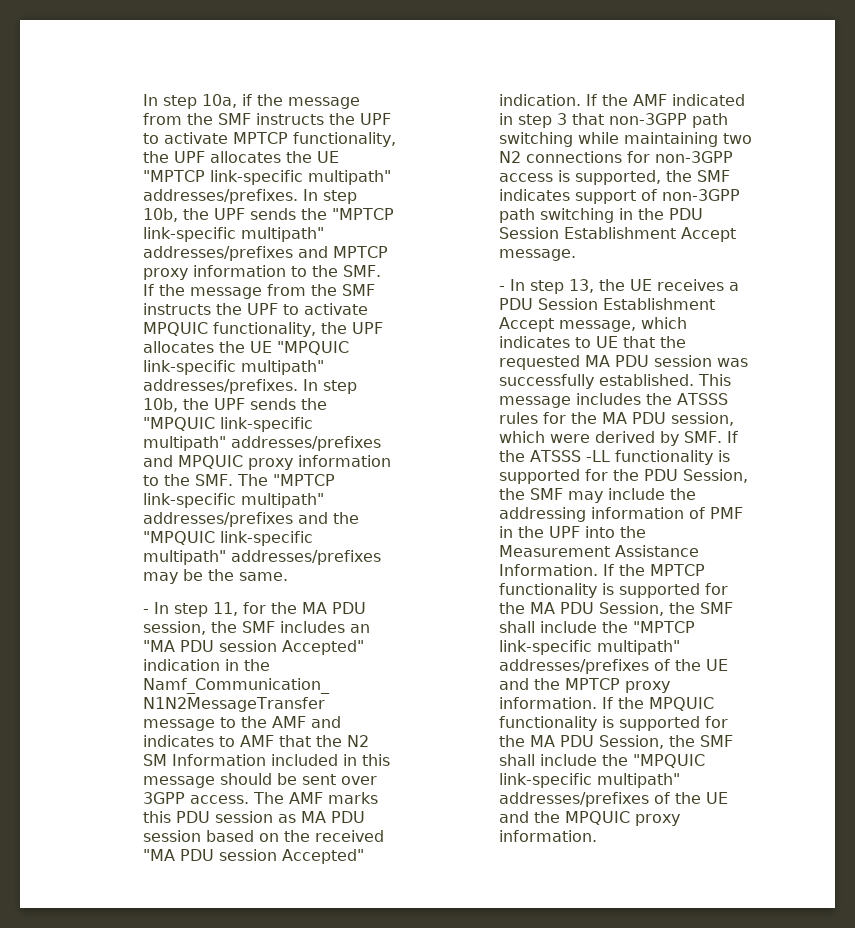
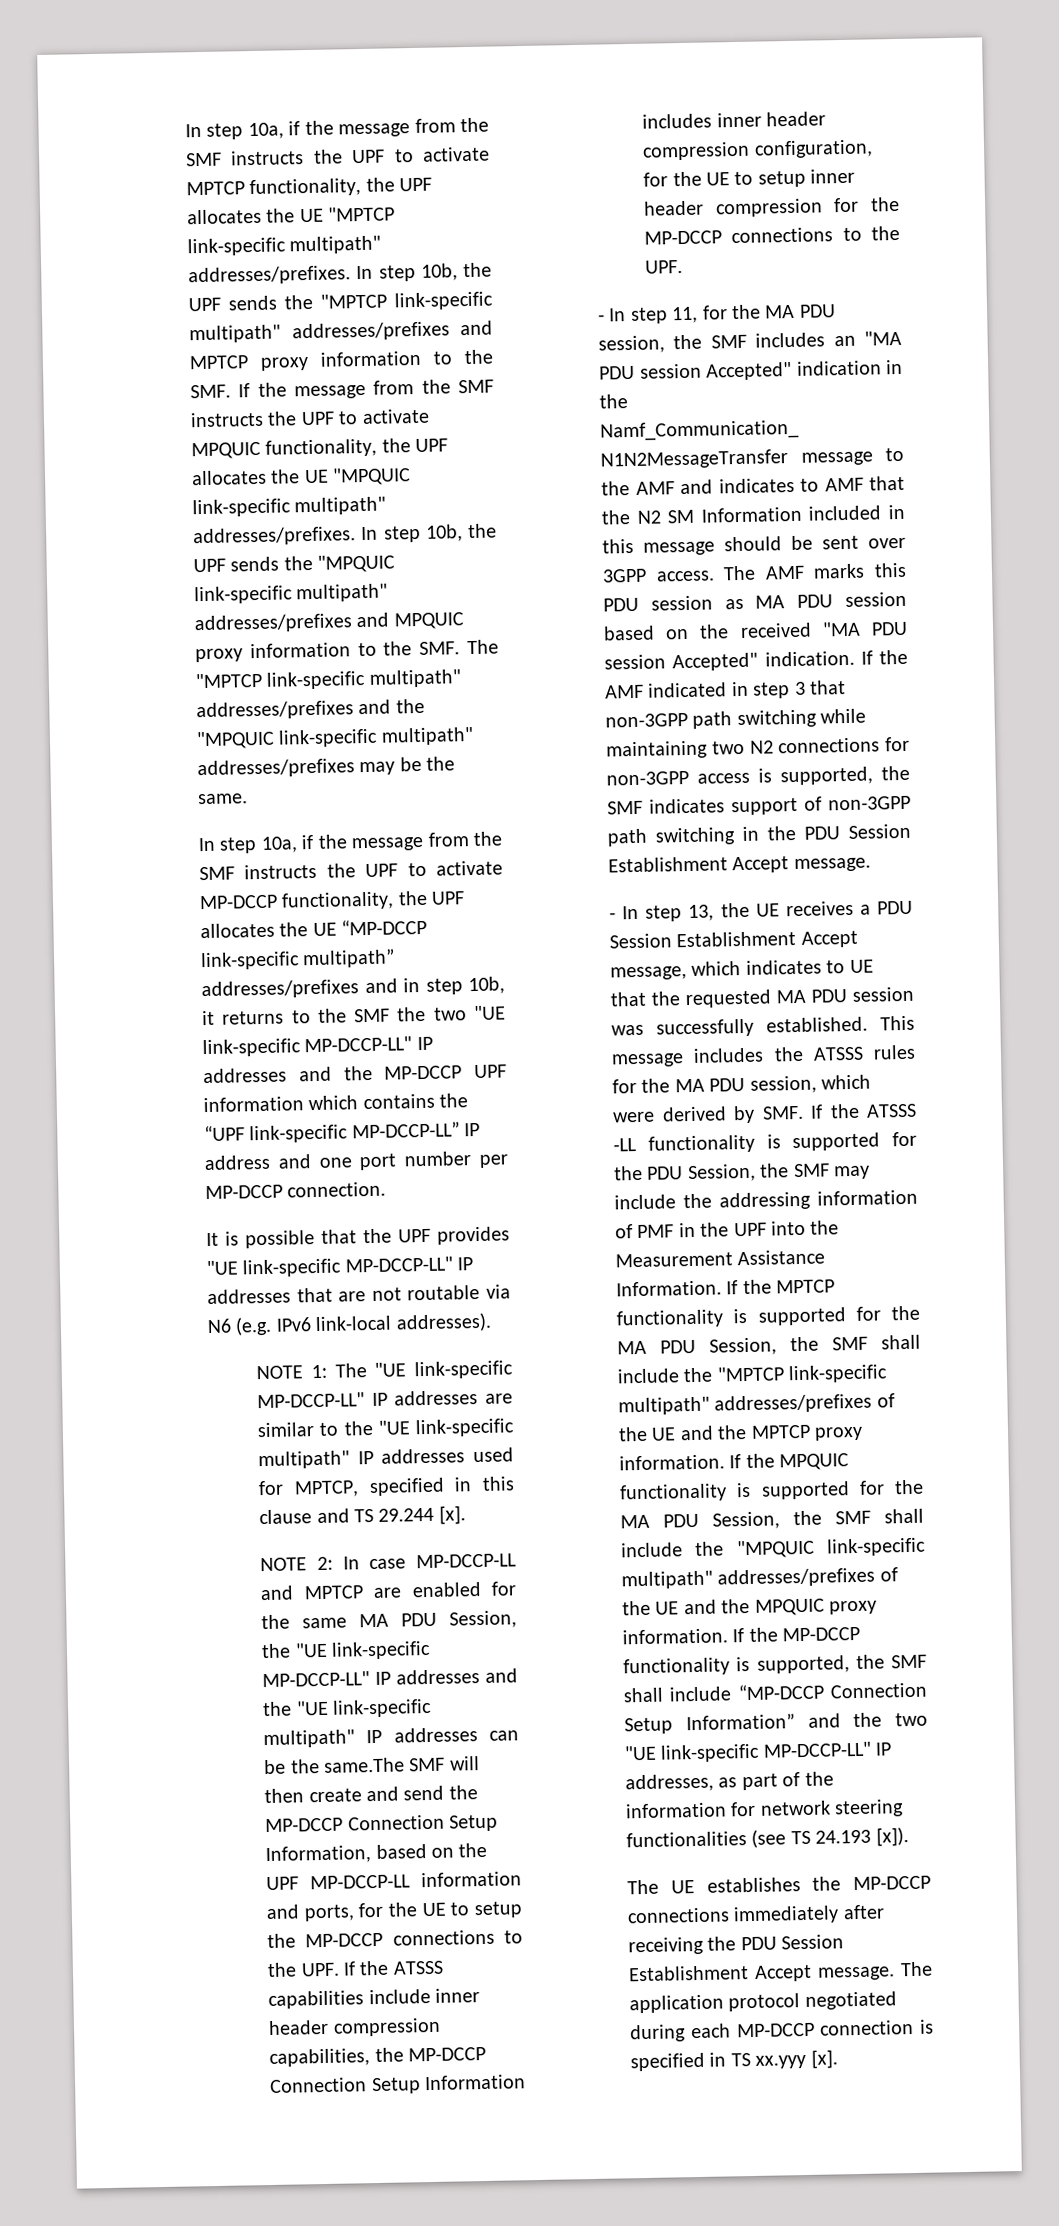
(289, 576) none -> [198,831,502,854] [199,860,503,881] [199,890,466,911] [200,918,428,939] [200,948,396,971] [201,976,505,1000] [202,1005,506,1026] [202,1036,433,1058] [203,1064,507,1084] [203,1093,469,1113] [204,1121,481,1144] [204,1151,509,1171] [205,1181,387,1200] [206,1226,510,1249] [206,1256,474,1278] [207,1284,511,1305] [207,1312,492,1336] [256,1360,514,1380] [257,1390,514,1409] [257,1418,516,1438] [258,1447,515,1470] [258,1476,515,1498] [259,1505,466,1525] [260,1553,518,1572] [260,1581,517,1601] [261,1610,518,1630] [261,1640,431,1660] [262,1668,518,1688] [262,1698,432,1718] [263,1727,519,1749] [264,1756,480,1775] [264,1785,478,1804] [265,1814,498,1833] [265,1842,488,1865] [266,1871,522,1891] [266,1901,523,1922] [267,1929,523,1949] [267,1960,444,1978] [268,1988,480,2010] [268,2017,441,2037] [269,2046,486,2068] [269,2074,526,2095] [642,111,826,129] [642,139,873,161] [643,168,856,188] [644,196,900,218] [644,225,900,245] [645,259,684,274] // In step 10a, if the message from the SMF instructs the UPF to activate MP-DCCP functionality, the UPF allocates the UE “MP-DCCP link-specific multipath” addresses/prefixes and in step 10b, it returns to the SMF the two "UE link-specific MP-DCCP-LL" IP addresses and the MP-DCCP UPF information which contains the “UPF link-specific MP-DCCP-LL” IP address and one port number per MP-DCCP connection. // It is possible that the UPF provides "UE link-specific MP-DCCP-LL" IP addresses that are not routable via N6 (e.g. IPv6 link-local addresses). // NOTE 1: The "UE link-specific MP-DCCP-LL" IP addresses are similar to the "UE link-specific multipath" IP addresses used for MPTCP, specified in this clause and TS 29.244 [x]. // NOTE 2: In case MP-DCCP-LL and MPTCP are enabled for the same MA PDU Session, the "UE link-specific MP-DCCP-LL" IP addresses and the "UE link-specific multipath" IP addresses can be the same.The SMF will then create and send the MP-DCCP Connection Setup Information, based on the UPF MP-DCCP-LL information and ports, for the UE to setup the MP-DCCP connections to the UPF. If the ATSSS capabilities include inner header compression capabilities, the MP-DCCP Connection Setup Information includes inner header compression configuration, for the UE to setup inner header compression for the MP-DCCP connections to the UPF.
(598, 836) none -> [732,1626,861,1643] [623,1654,927,1677] [623,1682,927,1703] [624,1712,928,1735] [624,1741,893,1763] [625,1771,834,1793] [625,1799,905,1819] [626,1827,909,1848] [627,1875,931,1895] [627,1904,885,1925] [628,1934,845,1956] [628,1961,933,1982] [629,1991,897,2014] [630,2019,934,2043] [630,2049,838,2072] If the MP-DCCP functionality is supported, the SMF shall include “MP-DCCP Connection Setup Information” and the two "UE link-specific MP-DCCP-LL" IP addresses, as part of the information for network steering functionalities (see TS 24.193 [x]). // The UE establishes the MP-DCCP connections immediately after receiving the PDU Session Establishment Accept message. The application protocol negotiated during each MP-DCCP connection is specified in TS xx.yyy [x].

